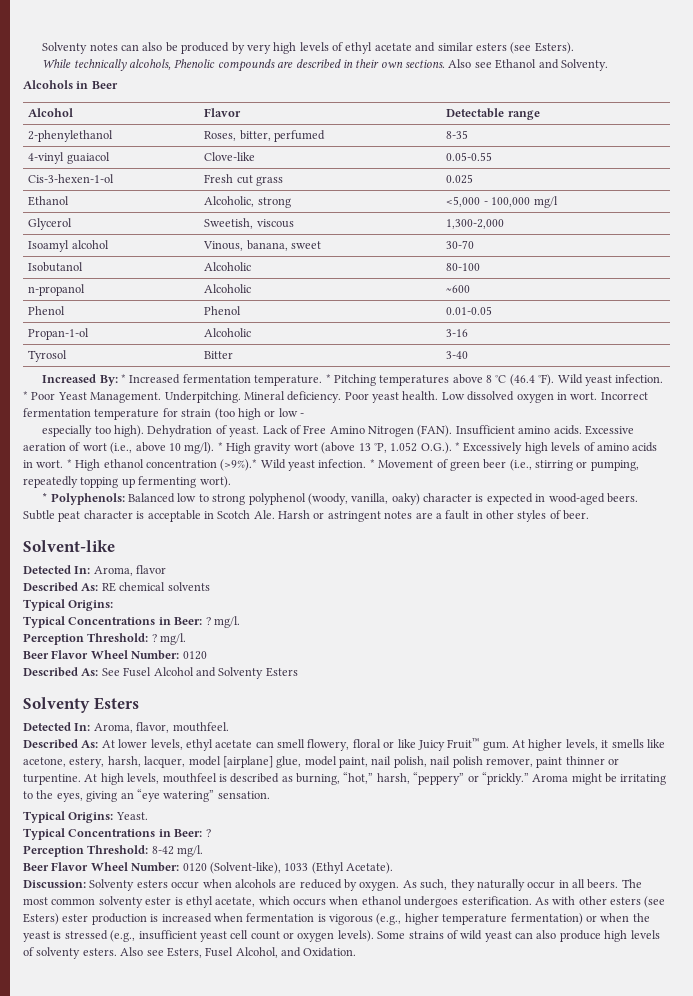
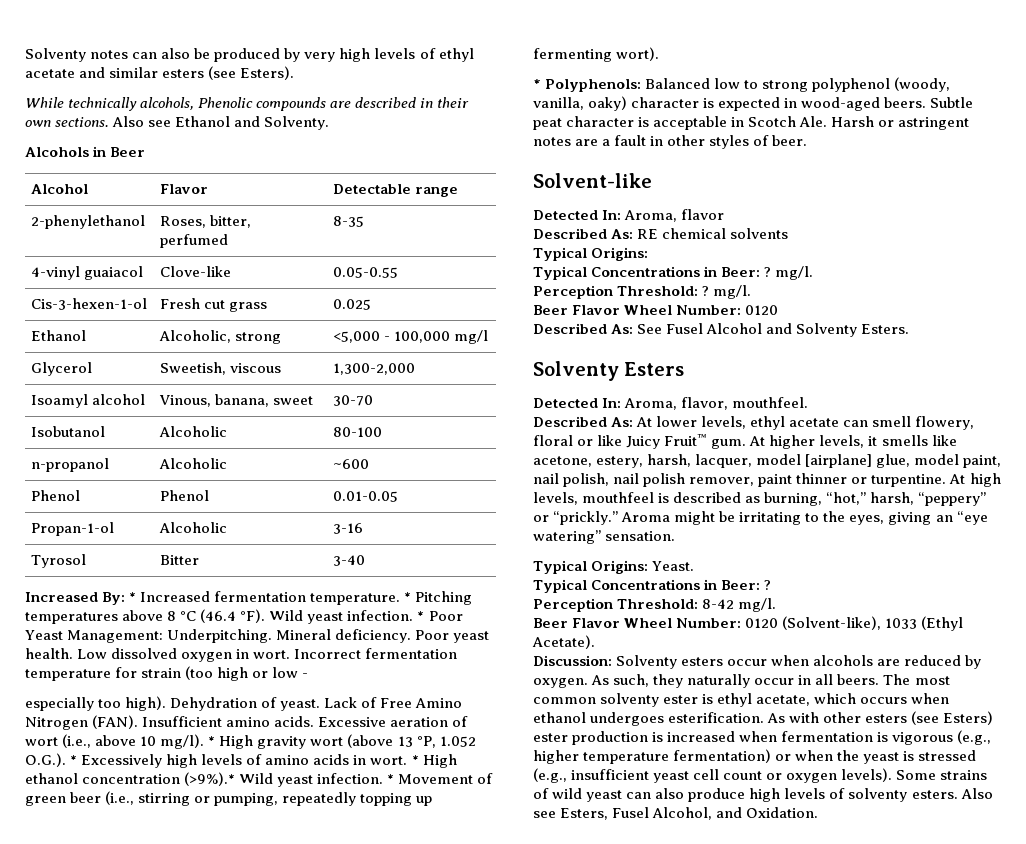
[90,392,162,403] Management. -> [67,630,164,643] Management:
[265,667,298,677] Esters -> [861,324,910,334] Esters.

